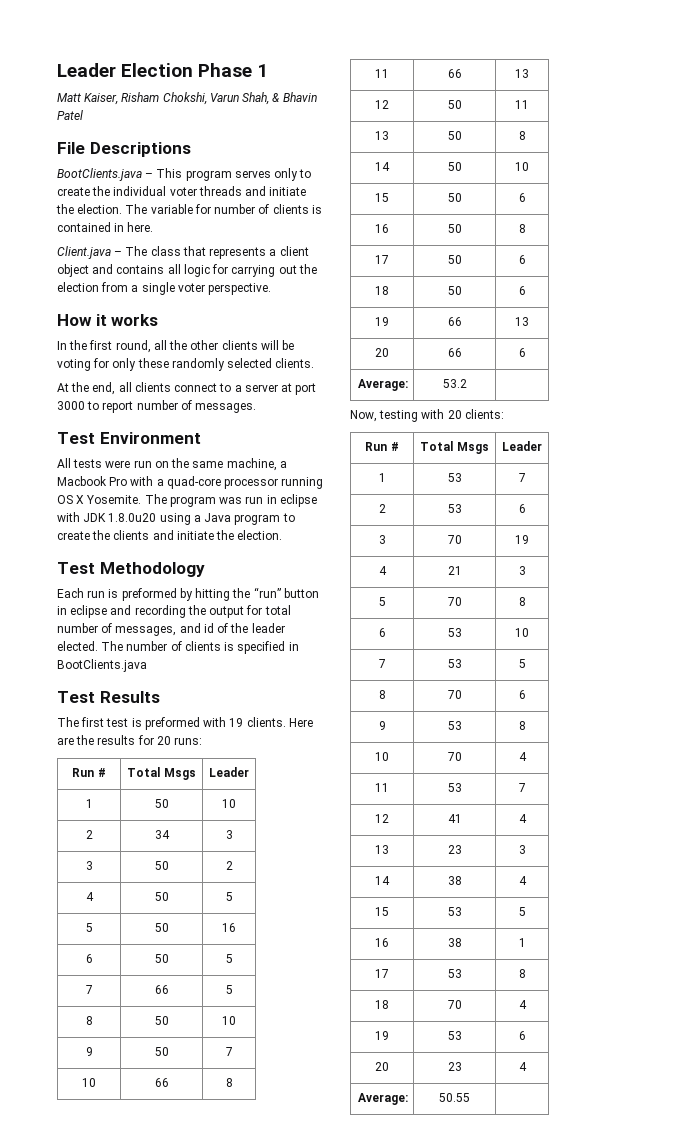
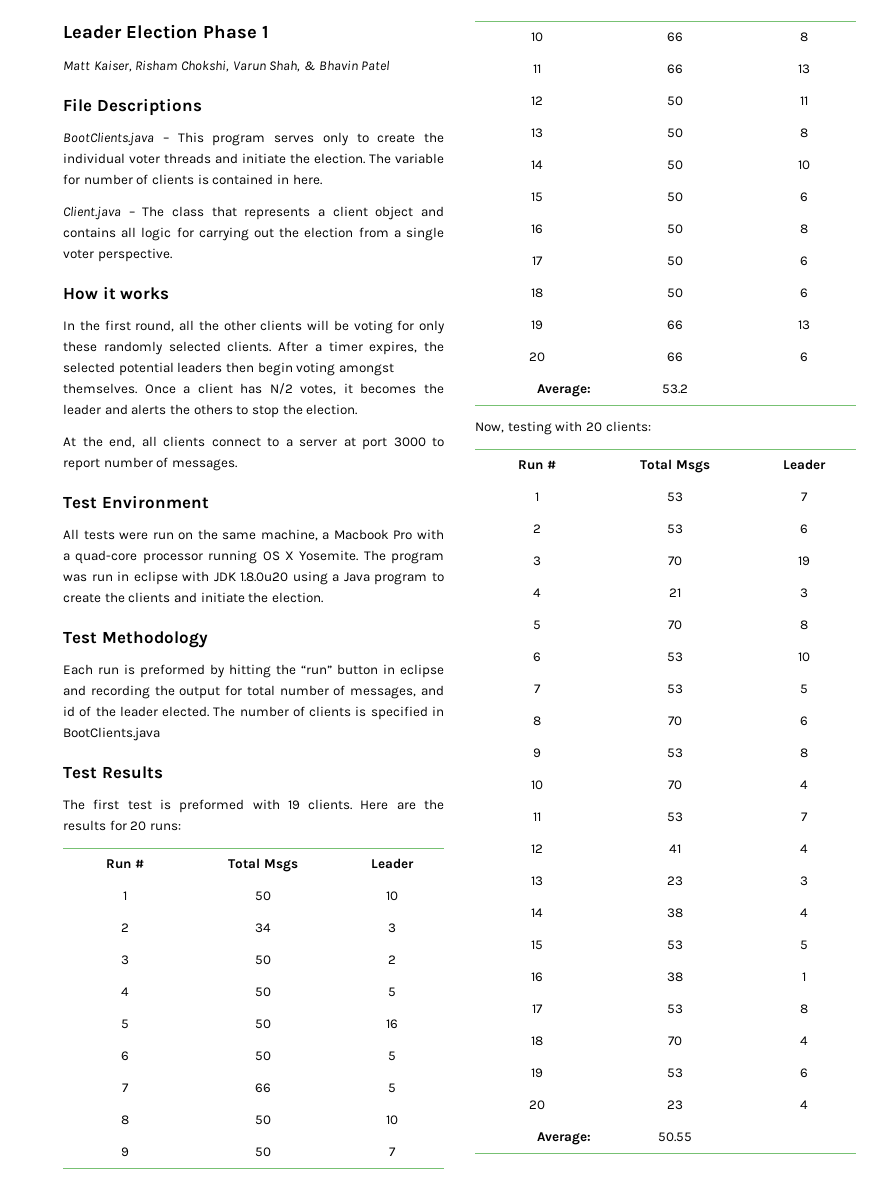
(315, 363) none -> [278,341,444,355] [63,362,394,376] [63,383,444,395] [63,404,358,418] After a timer expires, the selected potential leaders then begin voting amongst themselves. Once a client has N/2 votes, it becomes the leader and alerts the others to stop the election.

